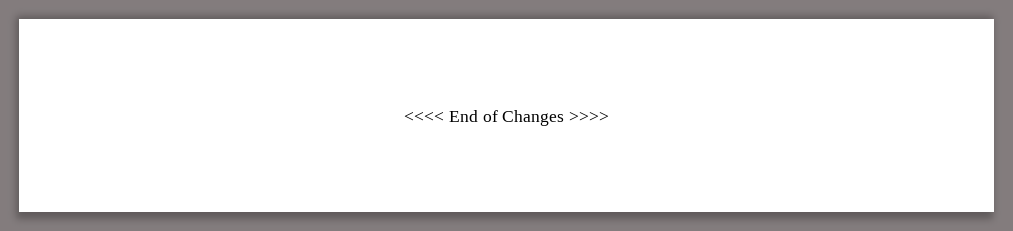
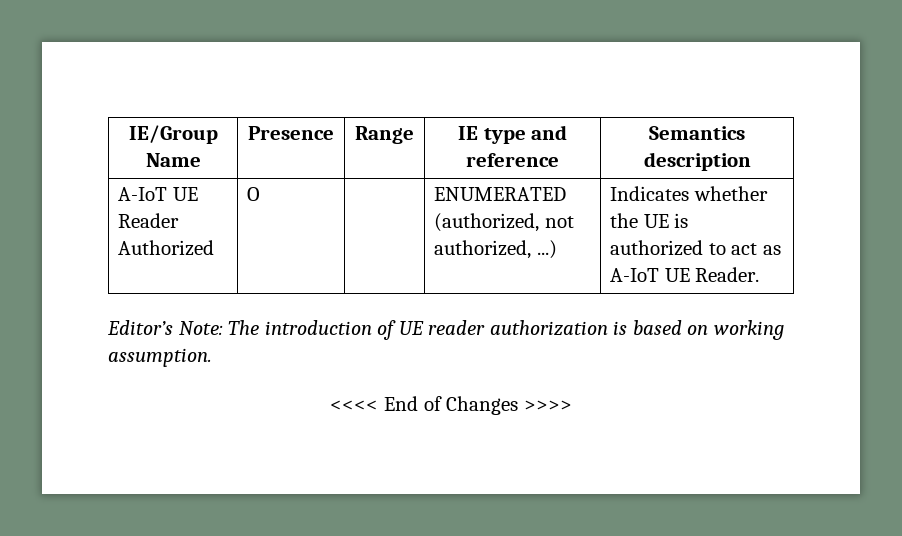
(404, 116) none -> [128,125,218,144] [145,153,201,167] [248,126,334,140] [355,126,414,144] [457,125,568,144] [466,153,559,167] [648,126,745,140] [643,152,751,171] [118,187,198,201] [118,213,180,228] [118,240,215,256] [247,187,261,201] [434,187,567,201] [434,213,574,232] [434,240,557,259] [610,186,768,201] [610,213,689,228] [610,240,781,256] [610,267,760,282] [107,320,784,340] [108,348,212,367] IE/Group Name | Presence | Range | IE type and reference | Semantics description // A-IoT UE Reader Authorized | O | | ENUMERATED (authorized, not authorized, ...) | Indicates whether the UE is authorized to act as A-IoT UE Reader. // Editor’s Note: The introduction of UE reader authorization is based on working assumption. //

